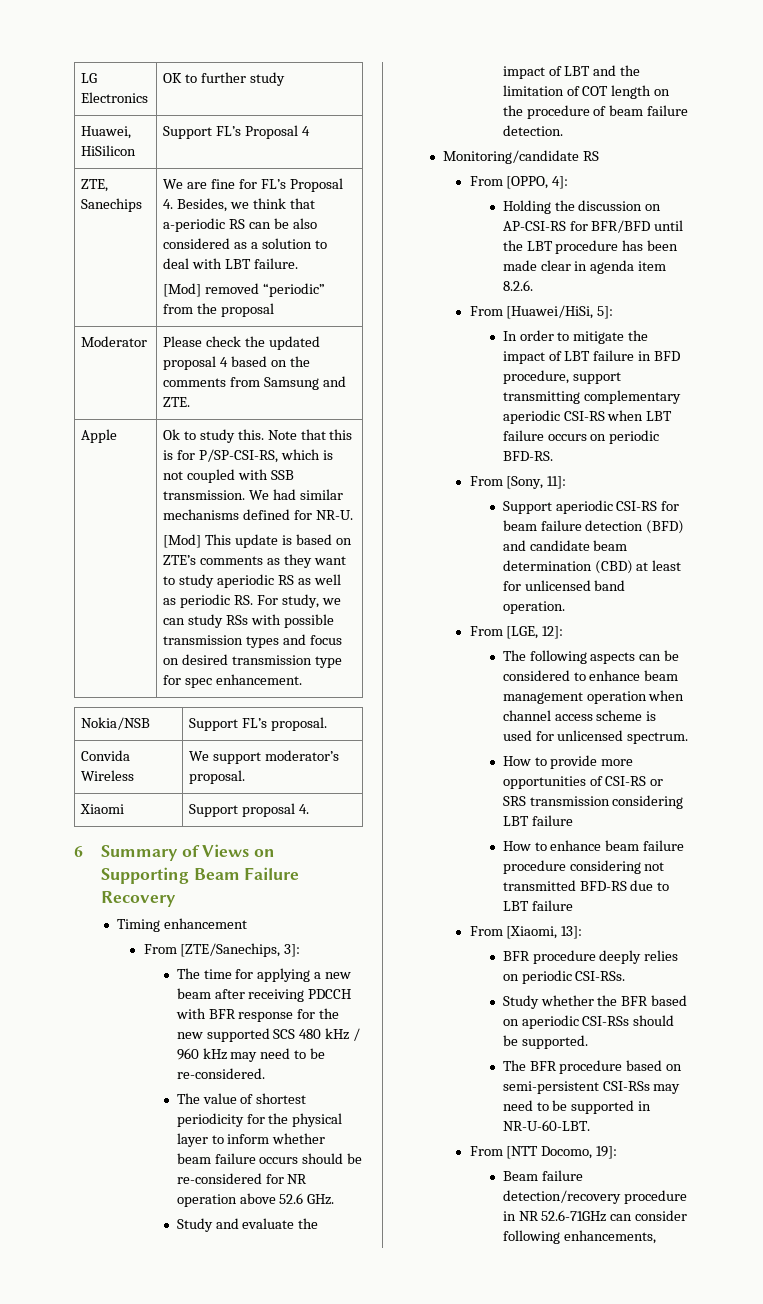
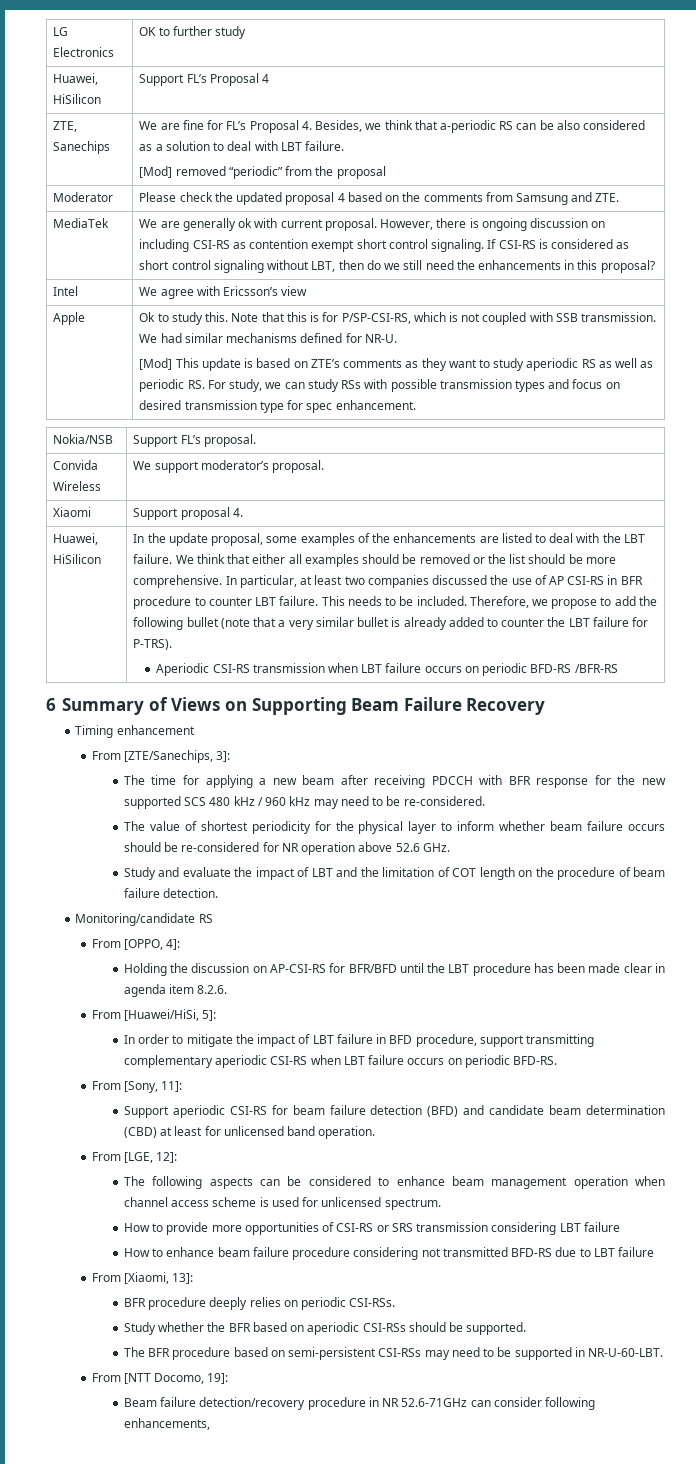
(190, 402) none -> [53,218,110,228] [139,218,606,231] [139,239,630,252] [139,260,655,273] [53,286,79,296] [139,286,308,299] // MediaTek | We are generally ok with current proposal. However, there is ongoing discussion on including CSI-RS as contention exempt short control signaling. If CSI-RS is considered as short control signaling without LBT, then do we still need the enhancements in this proposal? // Intel | We agree with Ericsson’s view
(309, 809) none -> [53,533,99,545] [53,554,102,564] [133,533,645,546] [133,554,616,567] [133,575,643,588] [133,596,657,609] [133,617,649,630] [133,639,173,650] [156,663,618,676] // Huawei, HiSilicon | In the update proposal, some examples of the enhancements are listed to deal with the LBT failure. We think that either all examples should be removed or the list should be more comprehensive. In particular, at least two companies discussed the use of AP CSI-RS in BFR procedure to counter LBT failure. This needs to be included. Therefore, we propose to add the following bullet (note that a very similar bullet is already added to counter the LBT failure for P-TRS). // Aperiodic CSI-RS transmission when LBT failure occurs on periodic BFD-RS /BFR-RS

